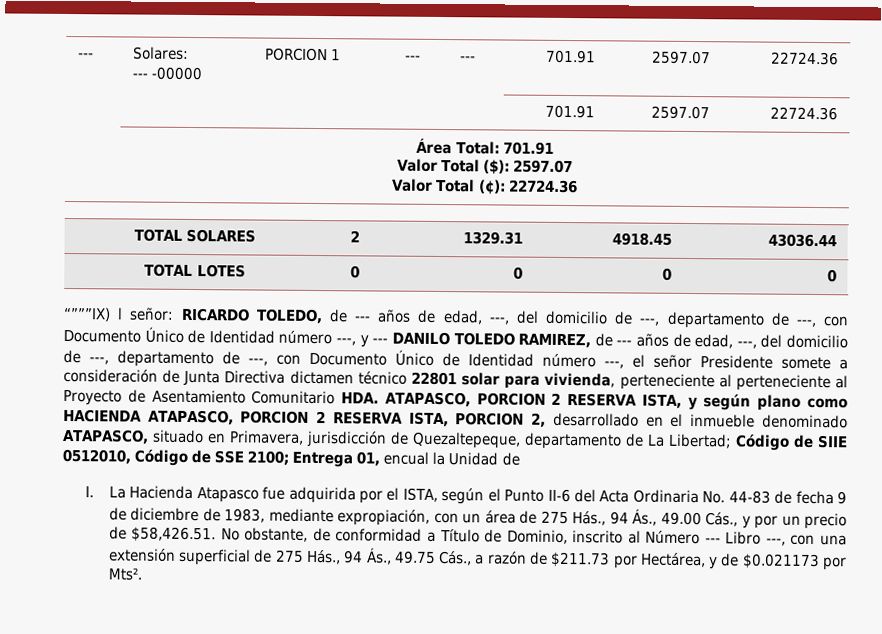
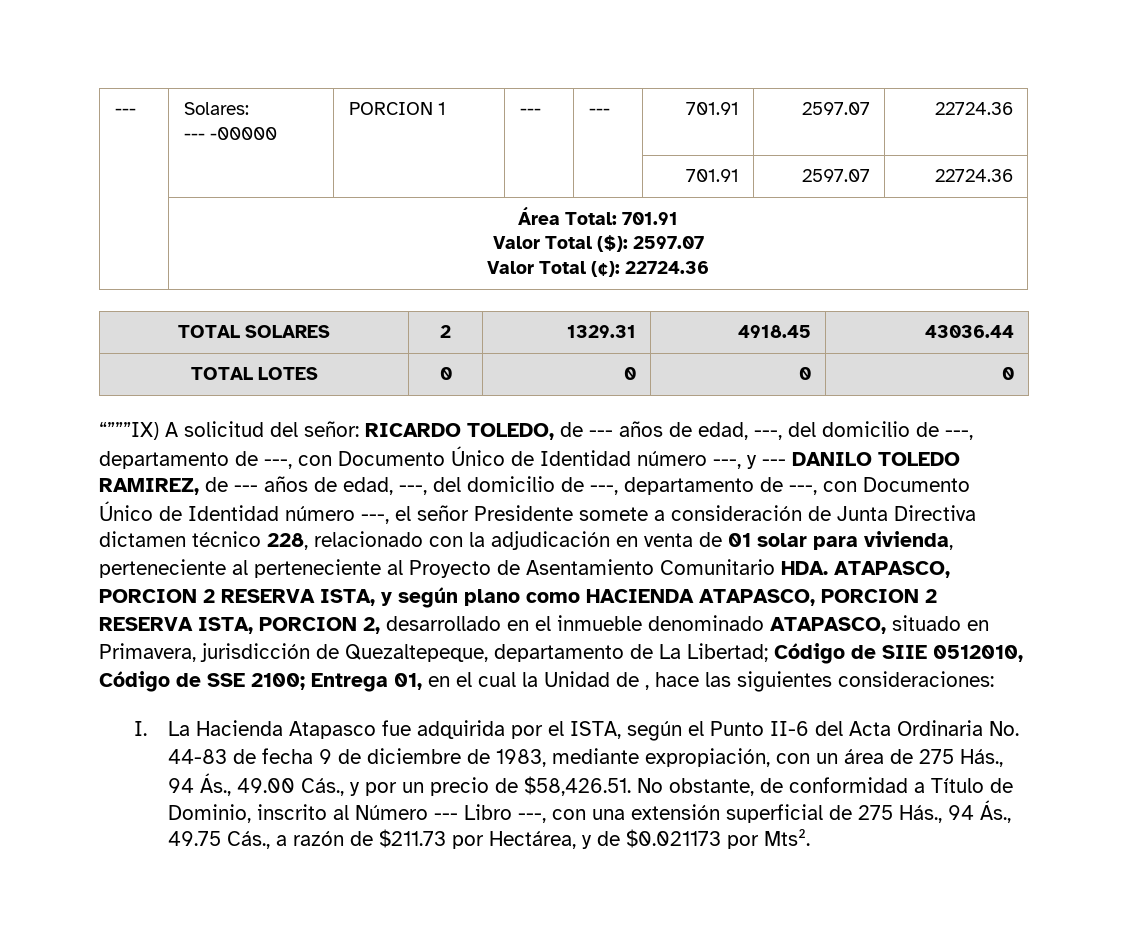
[117,307,124,320] l -> [165,421,298,437] A solicitud del
[410,371,457,386] 22801 -> [267,531,751,550] 228, relacionado con la adjudicación en venta de 01
[383,451,430,465] encual -> [428,672,516,687] en el cual
(520, 459) none -> [645,671,994,692] , hace las siguientes consideraciones:

